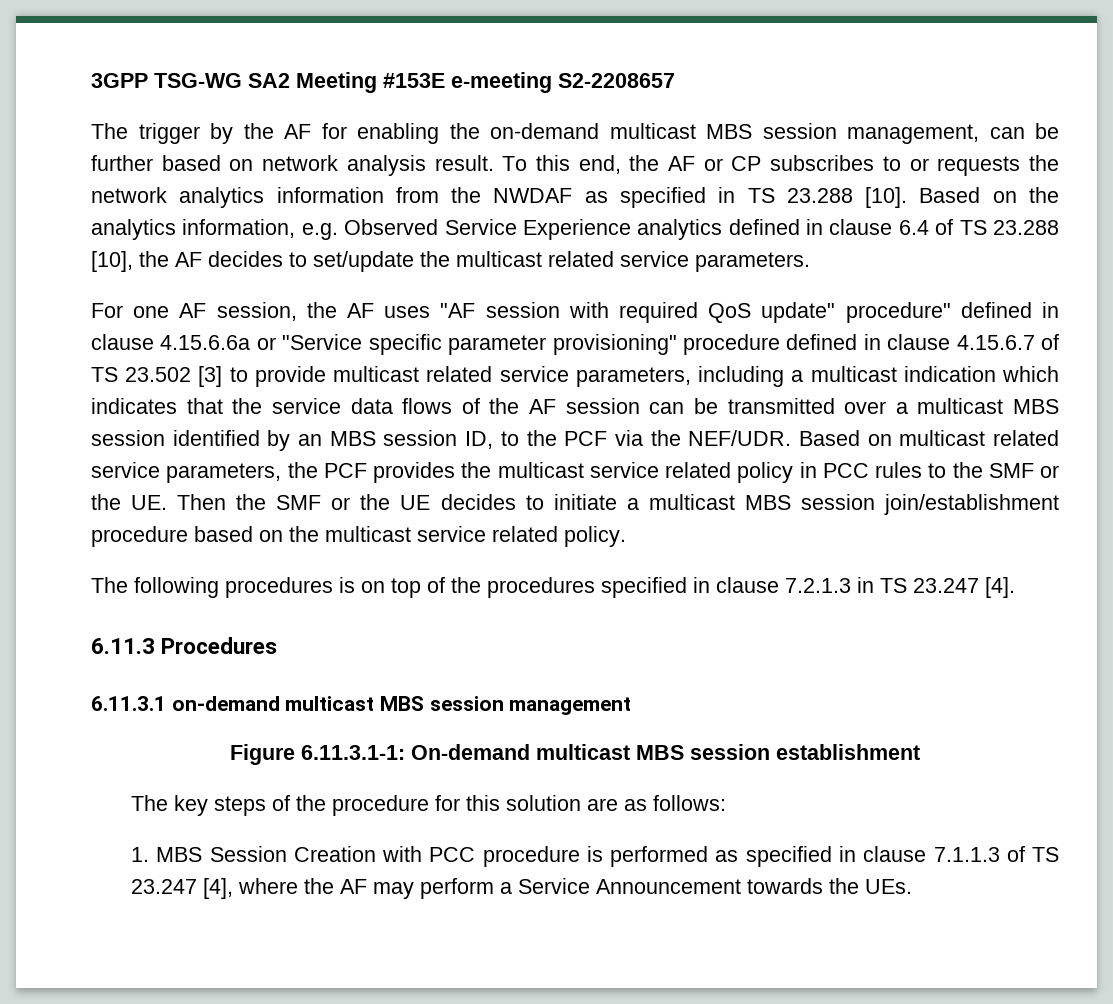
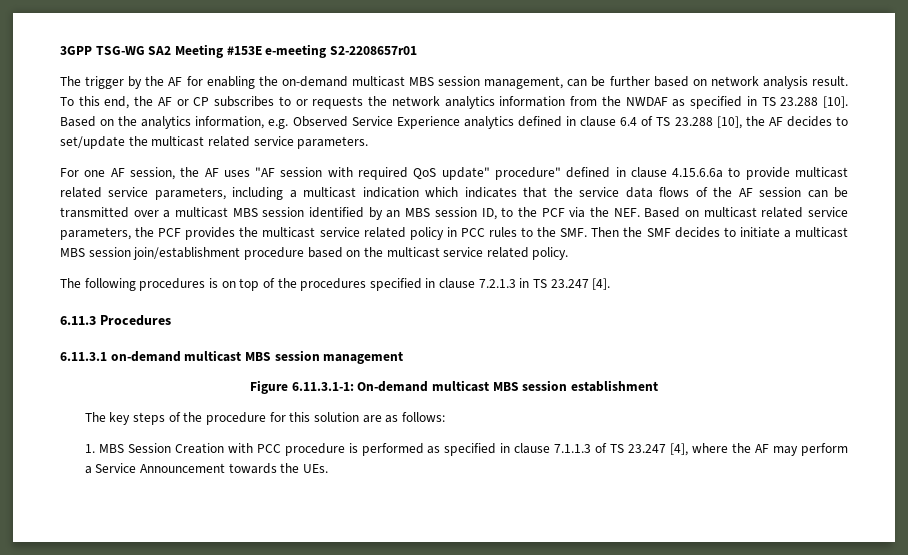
[558,73,675,88] S2-2208657 -> [329,46,417,55] S2-2208657r01
[256,334,1059,355] [91,366,223,387] or "Service specific parameter provisioning" procedure defined in clause 4.15.6.7 of TS 23.502 [3] -> (724, 173) none
[688,430,792,446] NEF/UDR. -> [613,208,640,217] NEF.
[988,463,1059,478] [91,494,431,510] SMF or the UE. Then the SMF or the UE -> [560,227,671,237] SMF. Then the SMF

